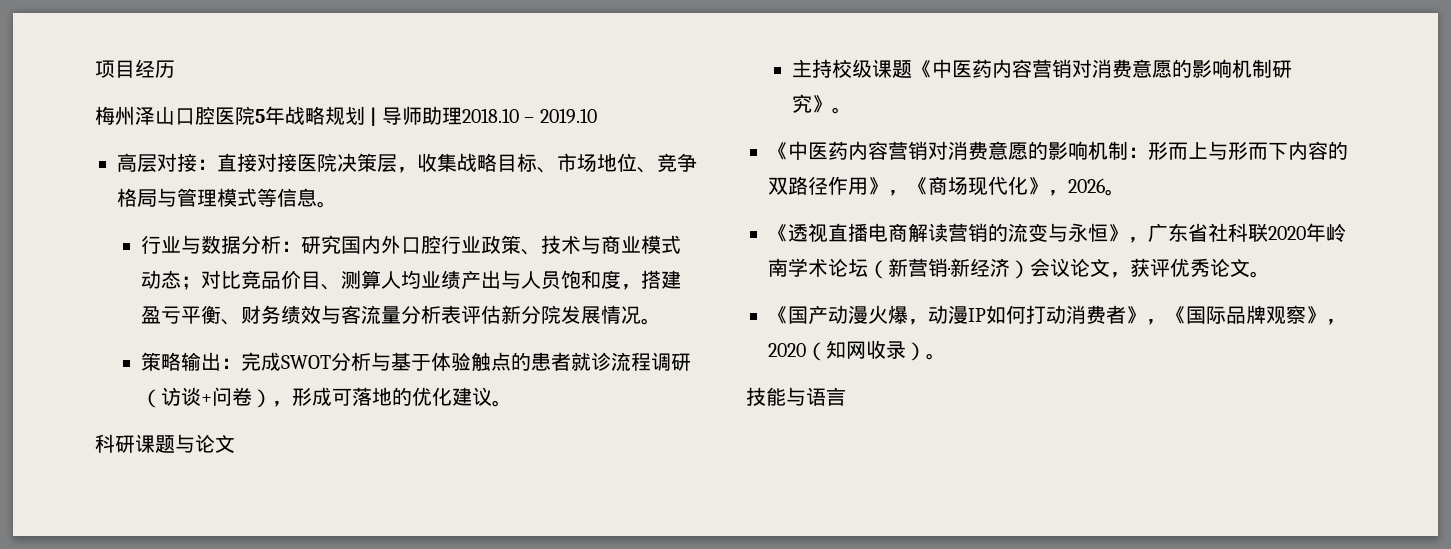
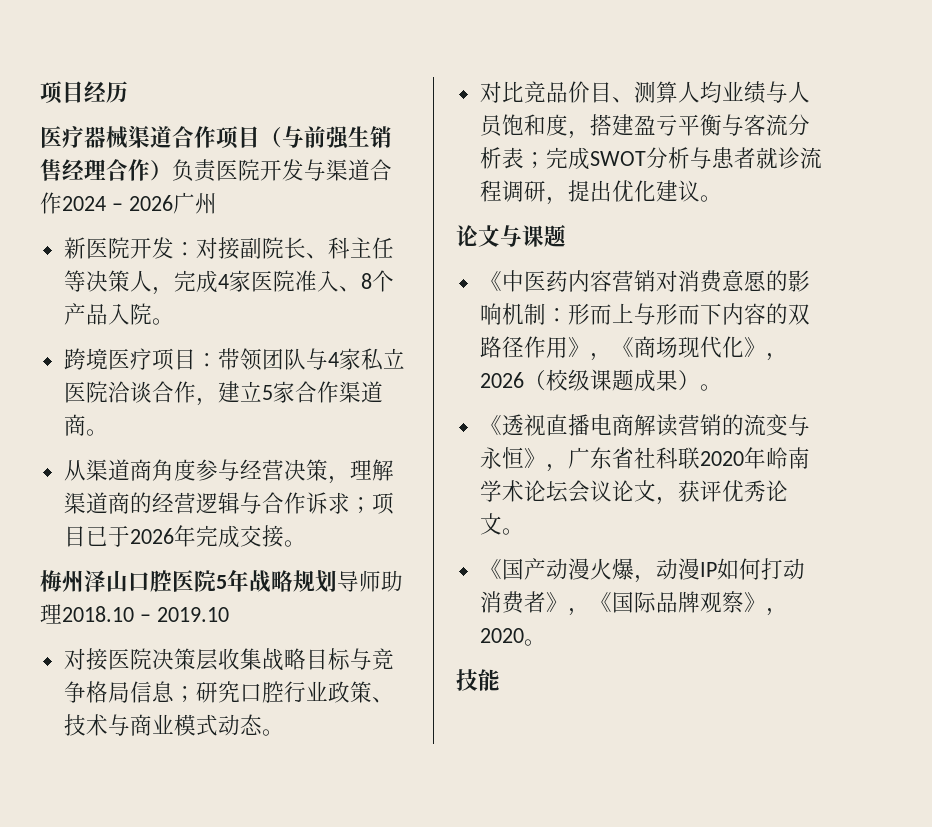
(175, 69) none -> [40,125,392,150] [40,159,392,182] [40,192,217,214] [63,237,394,259] [63,270,394,295] [63,303,174,325] [63,348,405,371] [63,381,383,406] [63,414,108,436] [63,459,394,484] [63,492,394,515] [63,525,306,548] // 医疗器械渠道合作项目（与前强生销售经理合作）负责医院开发与渠道合作2024 – 2026广州 // 新医院开发：对接副院长、科主任等决策人，完成4家医院准入、8个产品入院。 // 跨境医疗项目：带领团队与4家私立医院洽谈合作，建立5家合作渠道商。 // 从渠道商角度参与经营决策，理解渠道商的经营逻辑与合作诉求；项目已于2026年完成交接。
[370,107,377,126] | -> (337, 581) none
[117,153,257,173] 高层对接：直接 -> (229, 614) none
[397,167,417,173] ， -> (218, 659) none
[537,153,697,173] [117,188,337,208] [140,235,401,254] 、市场地位、竞争格局与管理模式等信息。 // 行业与数据分析：研究国内外 -> [349,648,394,670] [63,681,240,703] 与竞争格局信息；研究
[180,276,201,290] ； -> [261,729,284,736] 。 //
[460,270,501,289] 产出 -> (766, 92) none
[220,305,661,325] [140,352,691,371] [140,387,412,408] 、财务绩效与客流量分析表评估新分院发展情况。 // 策略输出：完成SWOT分析与基于体验触点的患者就诊流程调研（访谈+问卷），形成可落地的 -> [721,114,810,136] [479,147,822,170] [479,180,612,205] 与客流分析表；完成SWOT分析与患者就诊流程调研，提出
[95,434,235,453] [791,59,1292,78] [791,94,852,114] 科研课题与论文 // 主持校级课题《中医药内容营销对消费意愿的影响机制研究》。 -> [456,224,566,247] 论文与课题
(1105, 185) none -> [523,369,700,392] （校级课题成果）
[868,258,1030,279] （新营销·新经济） -> (568, 492) none
[806,340,926,361] （知网收录） -> (524, 635) none
[786,387,846,406] 与语言 -> (500, 680) none

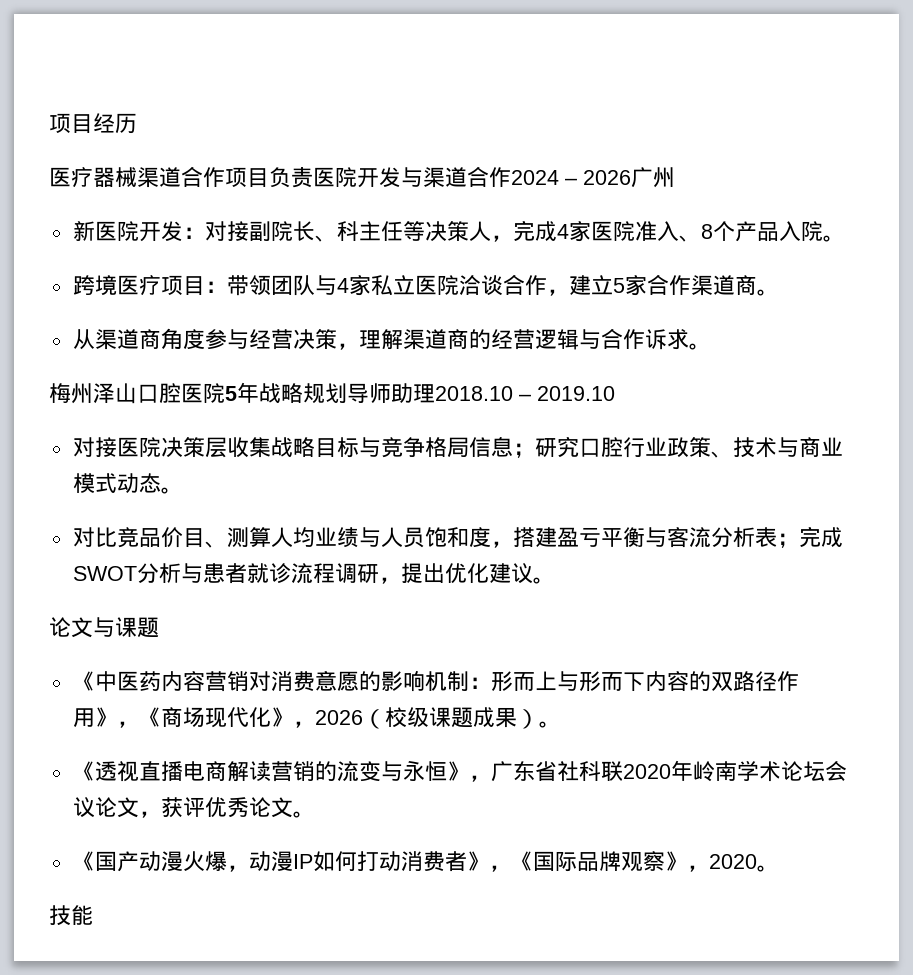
[260,126,392,150] [40,159,172,181] （与前强生销售经理合作） -> (269, 177) none
[349,492,394,515] [63,525,284,548] ；项目已于2026年完成交接 -> (689, 339) none

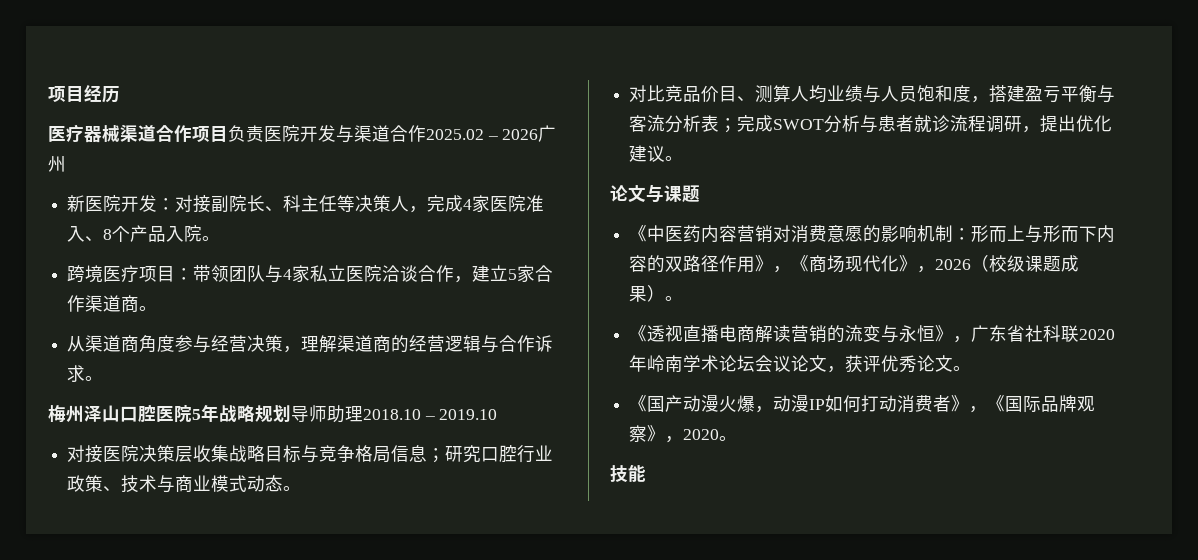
[511,170,559,185] 2024 -> [426,129,484,140] 2025.02

